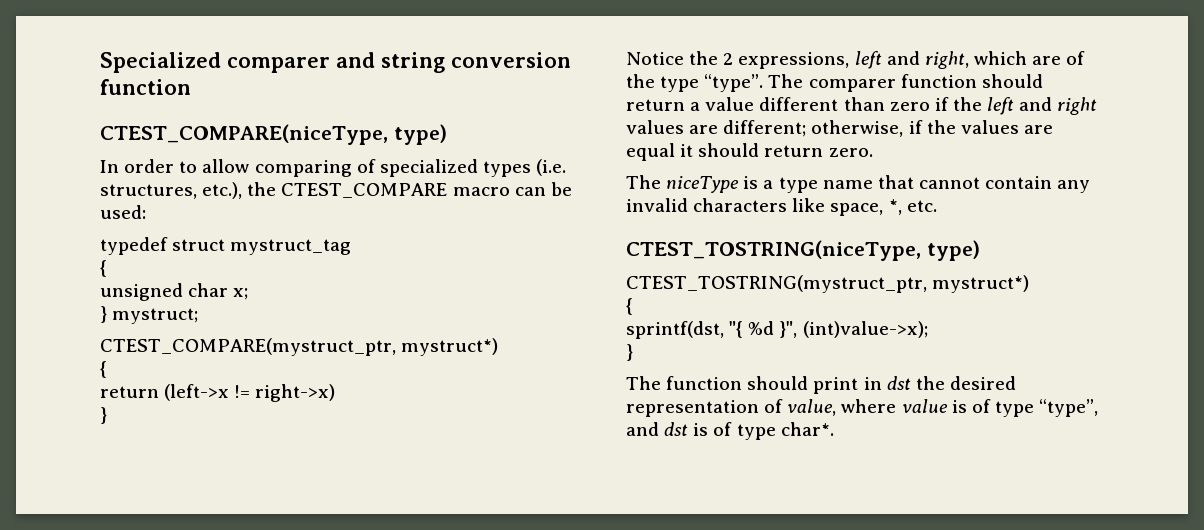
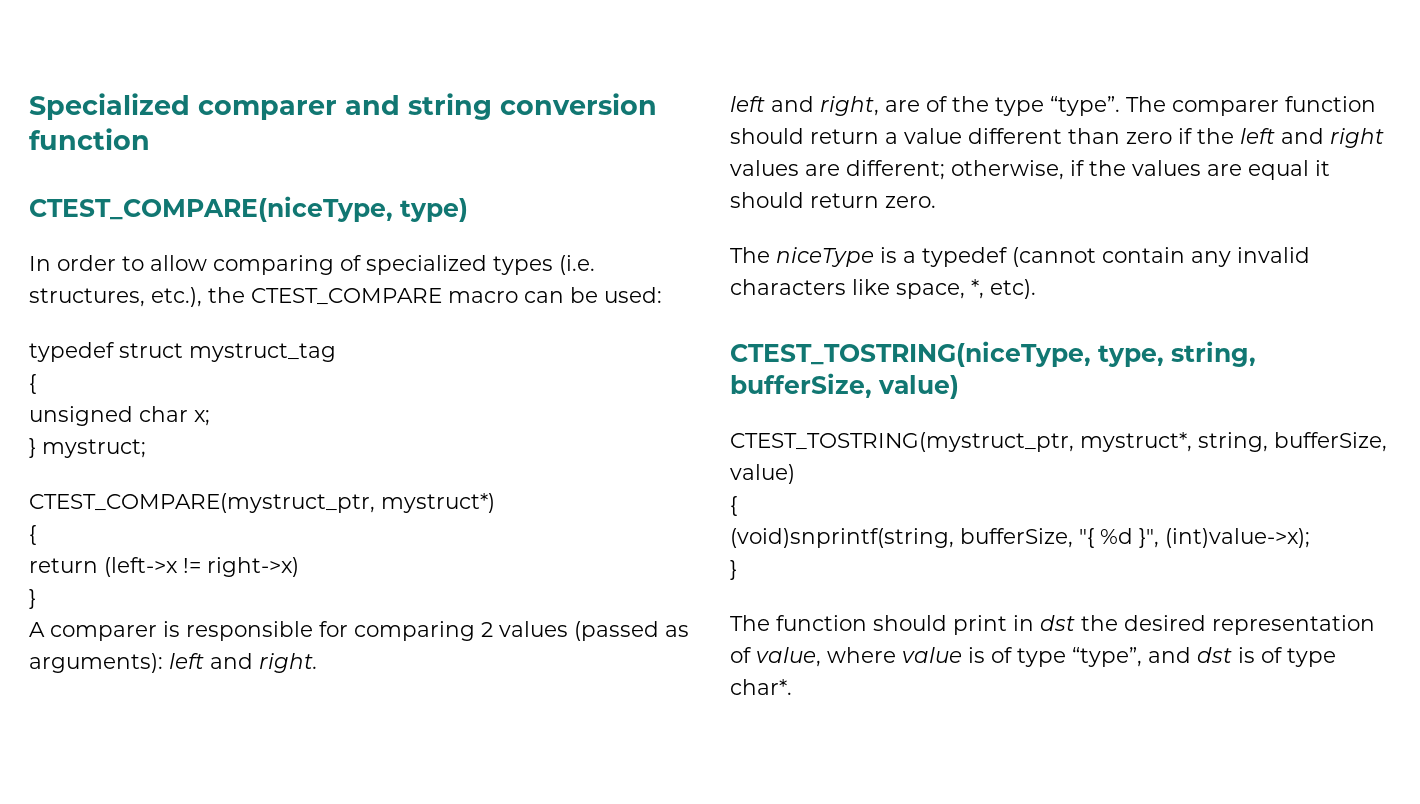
[626,51,850,69] Notice the 2 expressions, -> [29,621,689,641] [29,653,318,673] A comparer is responsible for comparing 2 values (passed as arguments): left and right. //
[973,51,1027,65] which -> (879, 106) none
[778,175,980,193] type name that cannot -> [922,247,1096,267] typedef (cannot
[906,200,937,212] etc. -> [990,279,1036,299] etc).
[926,240,980,261] [626,275,1030,293] [626,298,633,315] [626,321,724,339] type) // CTEST_TOSTRING(mystruct_ptr, mystruct*) // { // sprintf(dst, -> [1098,341,1256,367] [730,373,959,399] [730,432,1387,452] [730,464,795,484] [730,496,737,516] [730,528,1073,548] type, string, bufferSize, value) // CTEST_TOSTRING(mystruct_ptr, mystruct*, string, bufferSize, value) // { // (void)snprintf(string, bufferSize,

